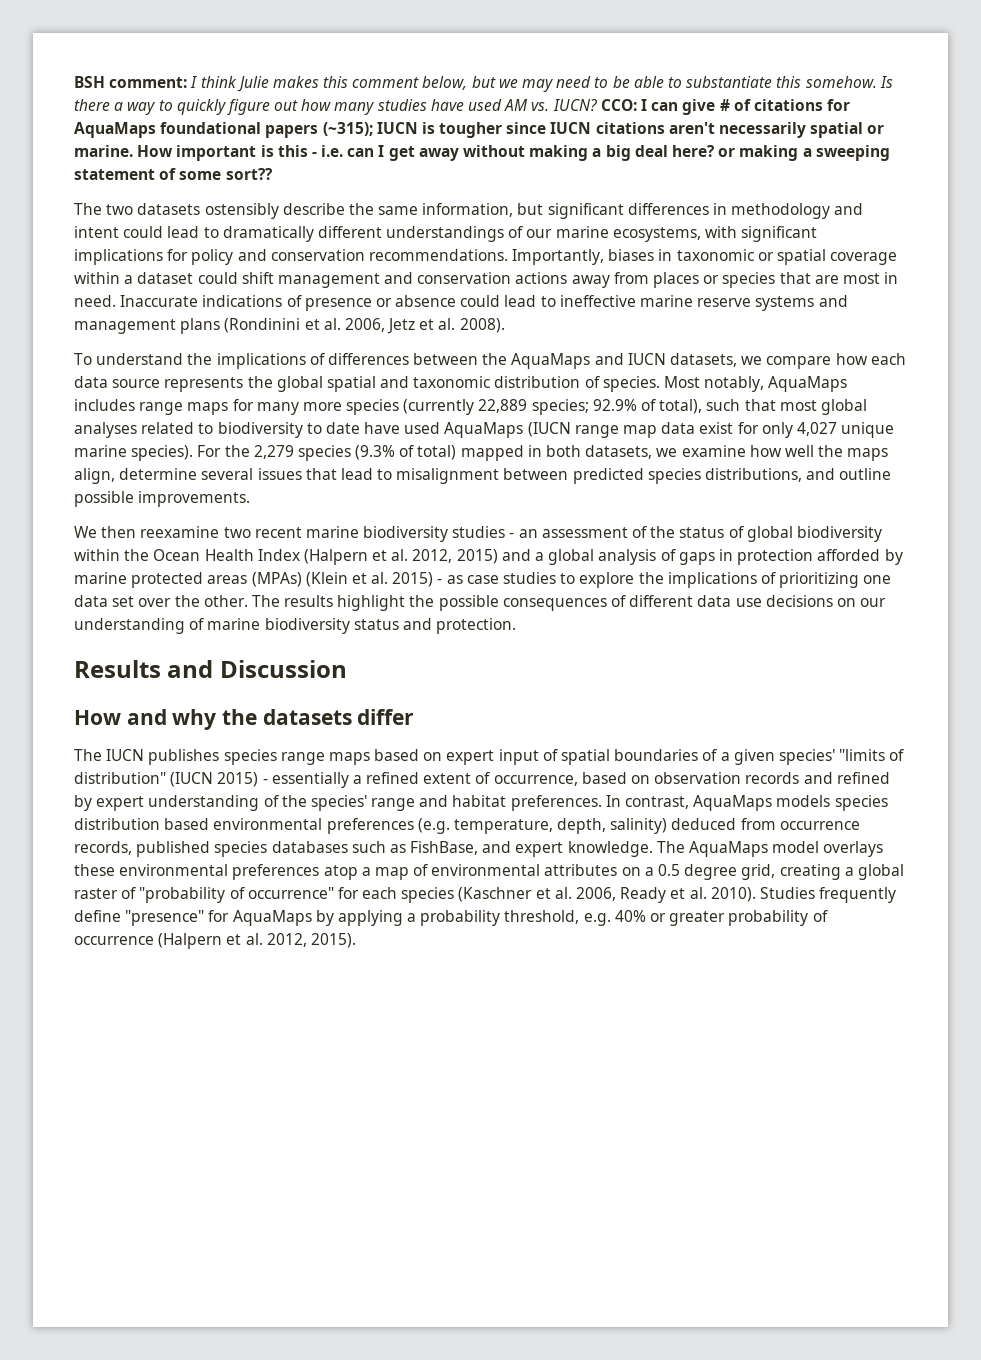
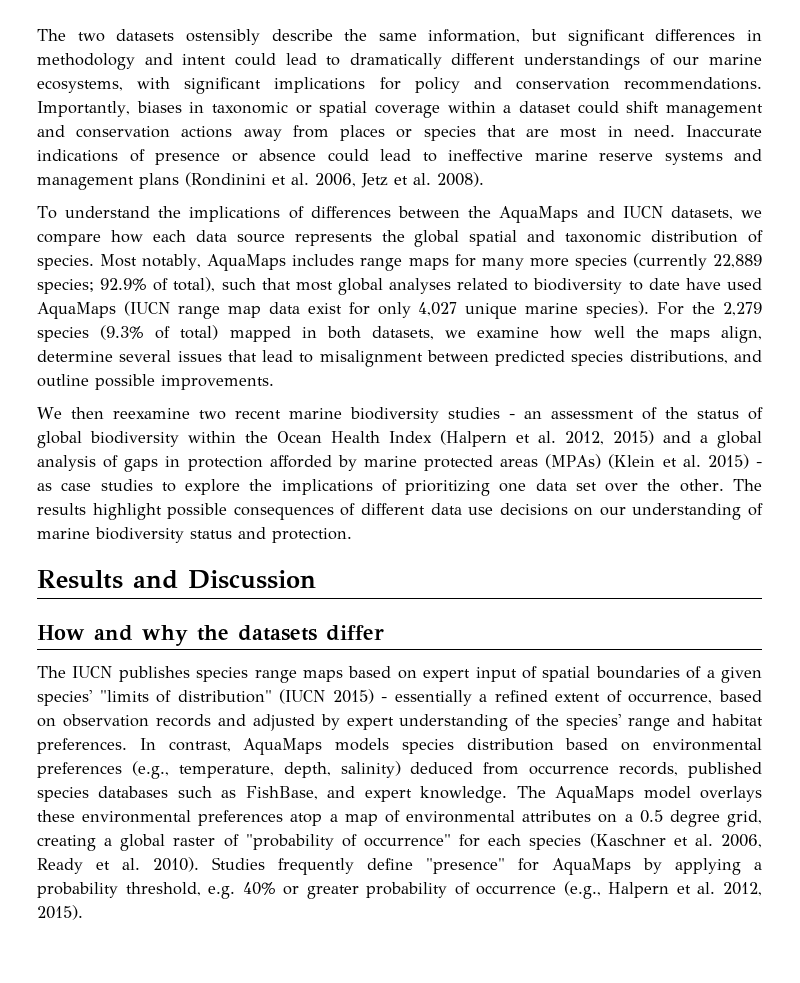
[74,76,893,92] [74,99,851,115] [74,122,885,138] [74,145,890,161] [74,168,273,180] BSH comment: I think Julie makes this comment below, but we may need to be able to substantiate this somehow. Is there a way to quickly figure out how many studies have used AM vs. IUCN? CCO: I can give # of citations for AquaMaps foundational papers (~315); IUCN is tougher since IUCN citations aren't necessarily spatial or marine. How important is this - i.e. can I get away without making a big deal here? or making a sweeping statement of some sort?? // -> (37, 35) none
[409,595,435,607] the -> (162, 511) none
[836,772,890,784] refined -> [252,714,315,731] adjusted
[213,818,450,834] environmental preferences (e.g. -> [621,738,763,751] [37,761,169,779] on environmental preferences (e.g.,
[158,933,223,949] (Halpern -> [563,881,670,899] (e.g., Halpern

